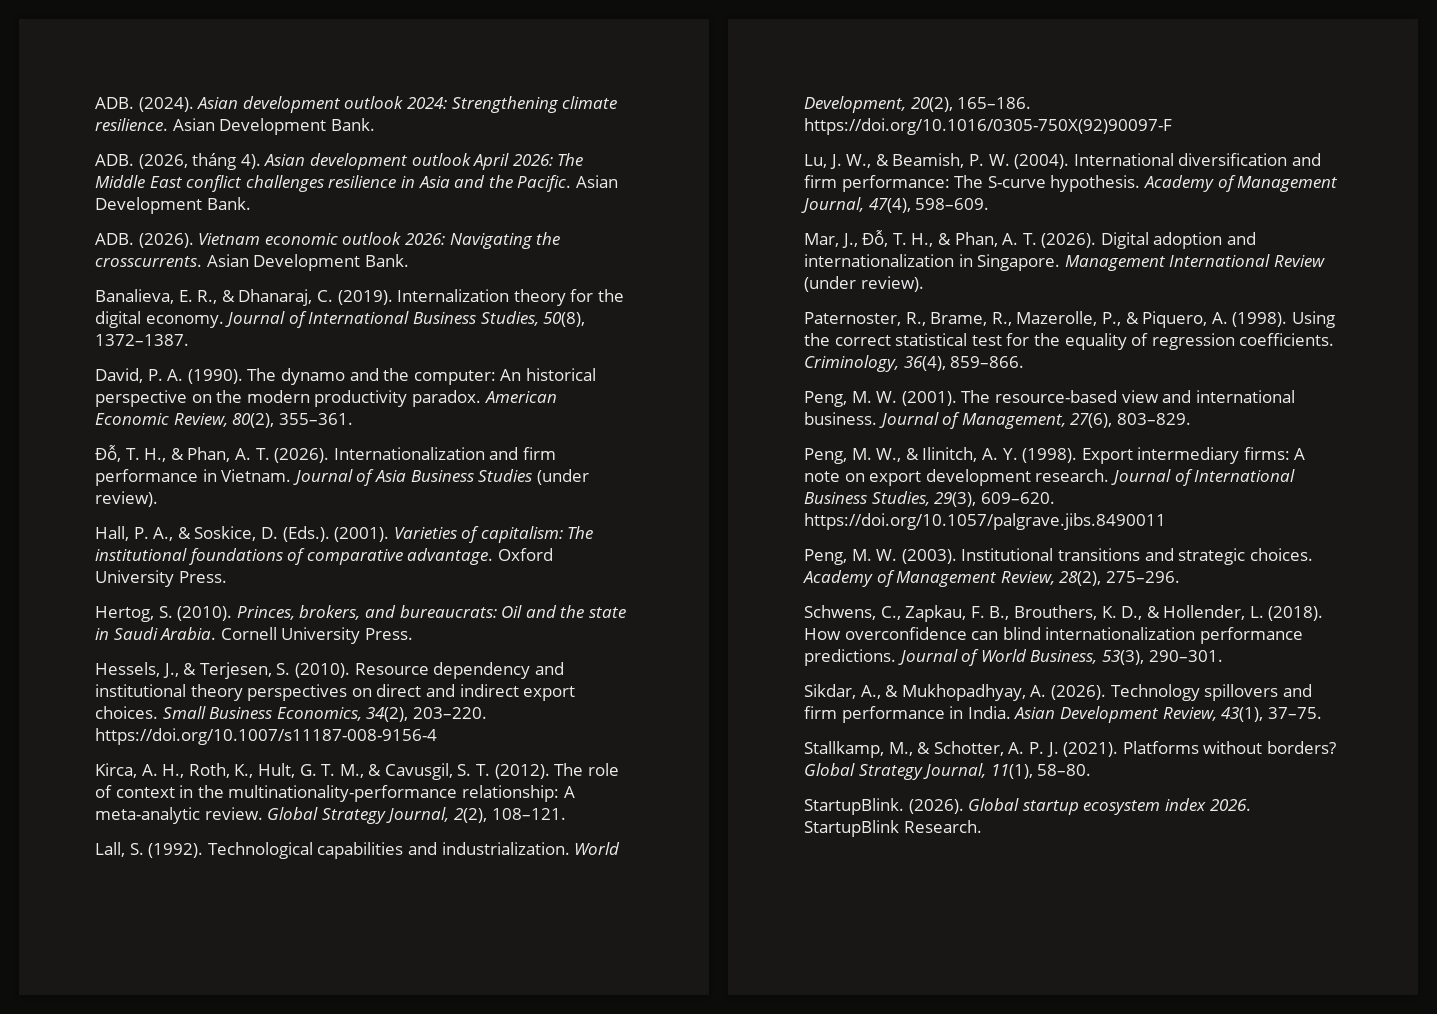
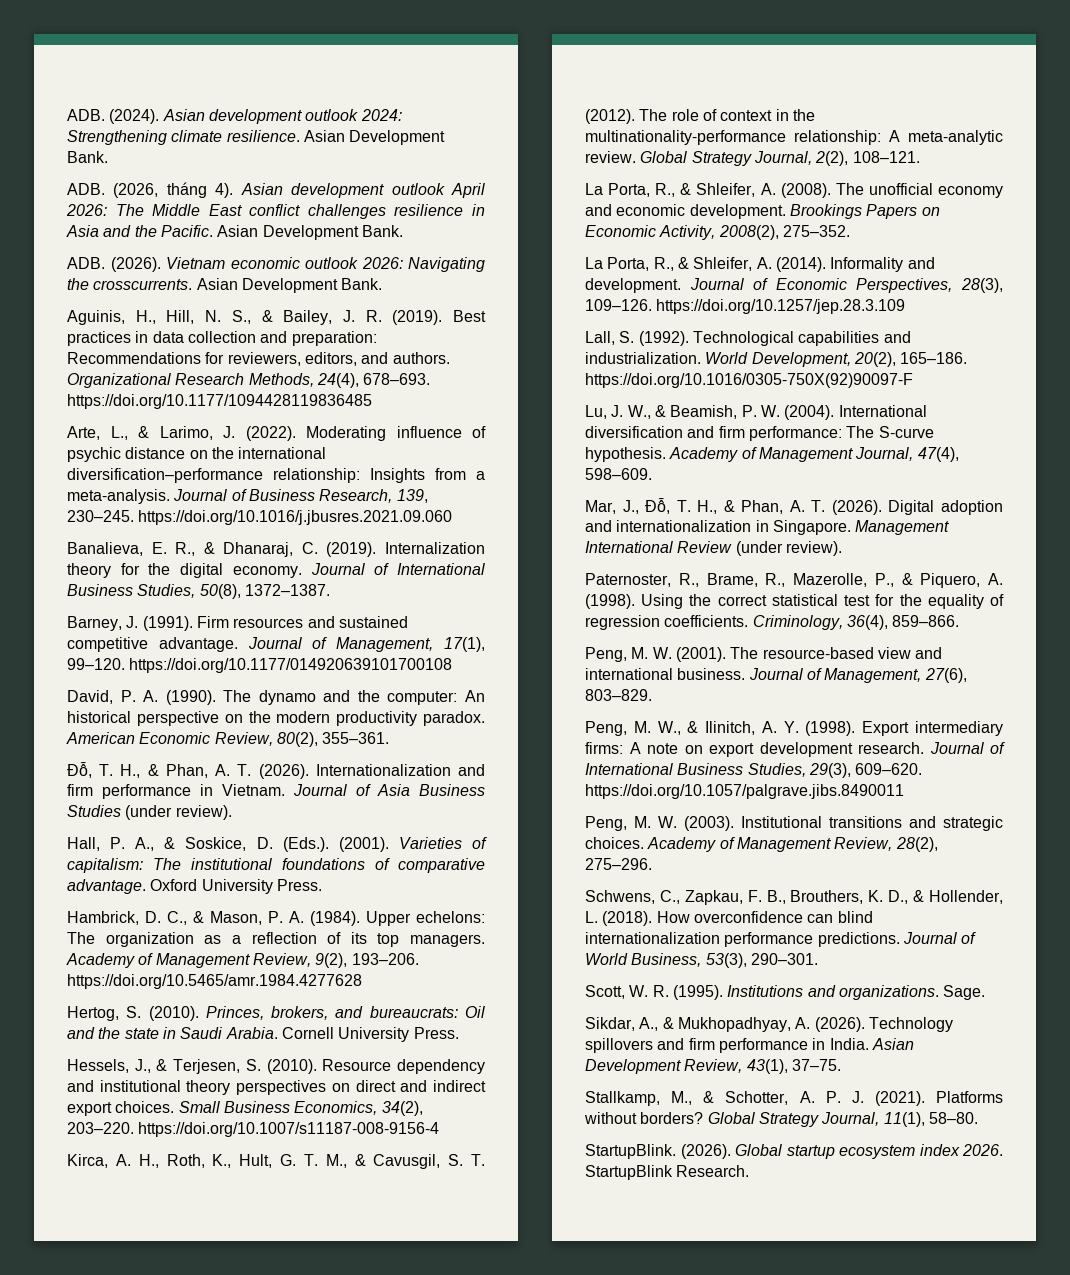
(409, 260) none -> [67,310,486,325] [67,331,377,346] [67,352,450,366] [67,373,431,388] [67,394,372,409] [67,426,486,441] [67,447,327,462] [67,468,485,483] [67,489,428,504] [67,510,453,525] // Aguinis, H., Hill, N. S., & Bailey, J. R. (2019). Best practices in data collection and preparation: Recommendations for reviewers, editors, and authors. Organizational Research Methods, 24(4), 678–693. https://doi.org/10.1177/1094428119836485 // Arte, L., & Larimo, J. (2022). Moderating influence of psychic distance on the international diversification–performance relationship: Insights from a meta-analysis. Journal of Business Research, 139, 230–245. https://doi.org/10.1016/j.jbusres.2021.09.060
(189, 340) none -> [67,616,408,631] [67,637,486,652] [67,658,453,673] // Barney, J. (1991). Firm resources and sustained competitive advantage. Journal of Management, 17(1), 99–120. https://doi.org/10.1177/014920639101700108
(227, 577) none -> [67,911,485,926] [67,932,485,947] [66,953,419,968] [67,974,362,989] // Hambrick, D. C., & Mason, P. A. (1984). Upper echelons: The organization as a reflection of its top managers. Academy of Management Review, 9(2), 193–206. https://doi.org/10.5465/amr.1984.4277628
(566, 814) none -> [585,183,1003,198] [585,204,940,219] [585,225,850,240] [585,257,935,272] [585,278,1003,293] [585,299,906,314] // La Porta, R., & Shleifer, A. (2008). The unofficial economy and economic development. Brookings Papers on Economic Activity, 2008(2), 275–352. // La Porta, R., & Shleifer, A. (2014). Informality and development. Journal of Economic Perspectives, 28(3), 109–126. https://doi.org/10.1257/jep.28.3.109
(1223, 656) none -> [585,985,986,1000] // Scott, W. R. (1995). Institutions and organizations. Sage.

